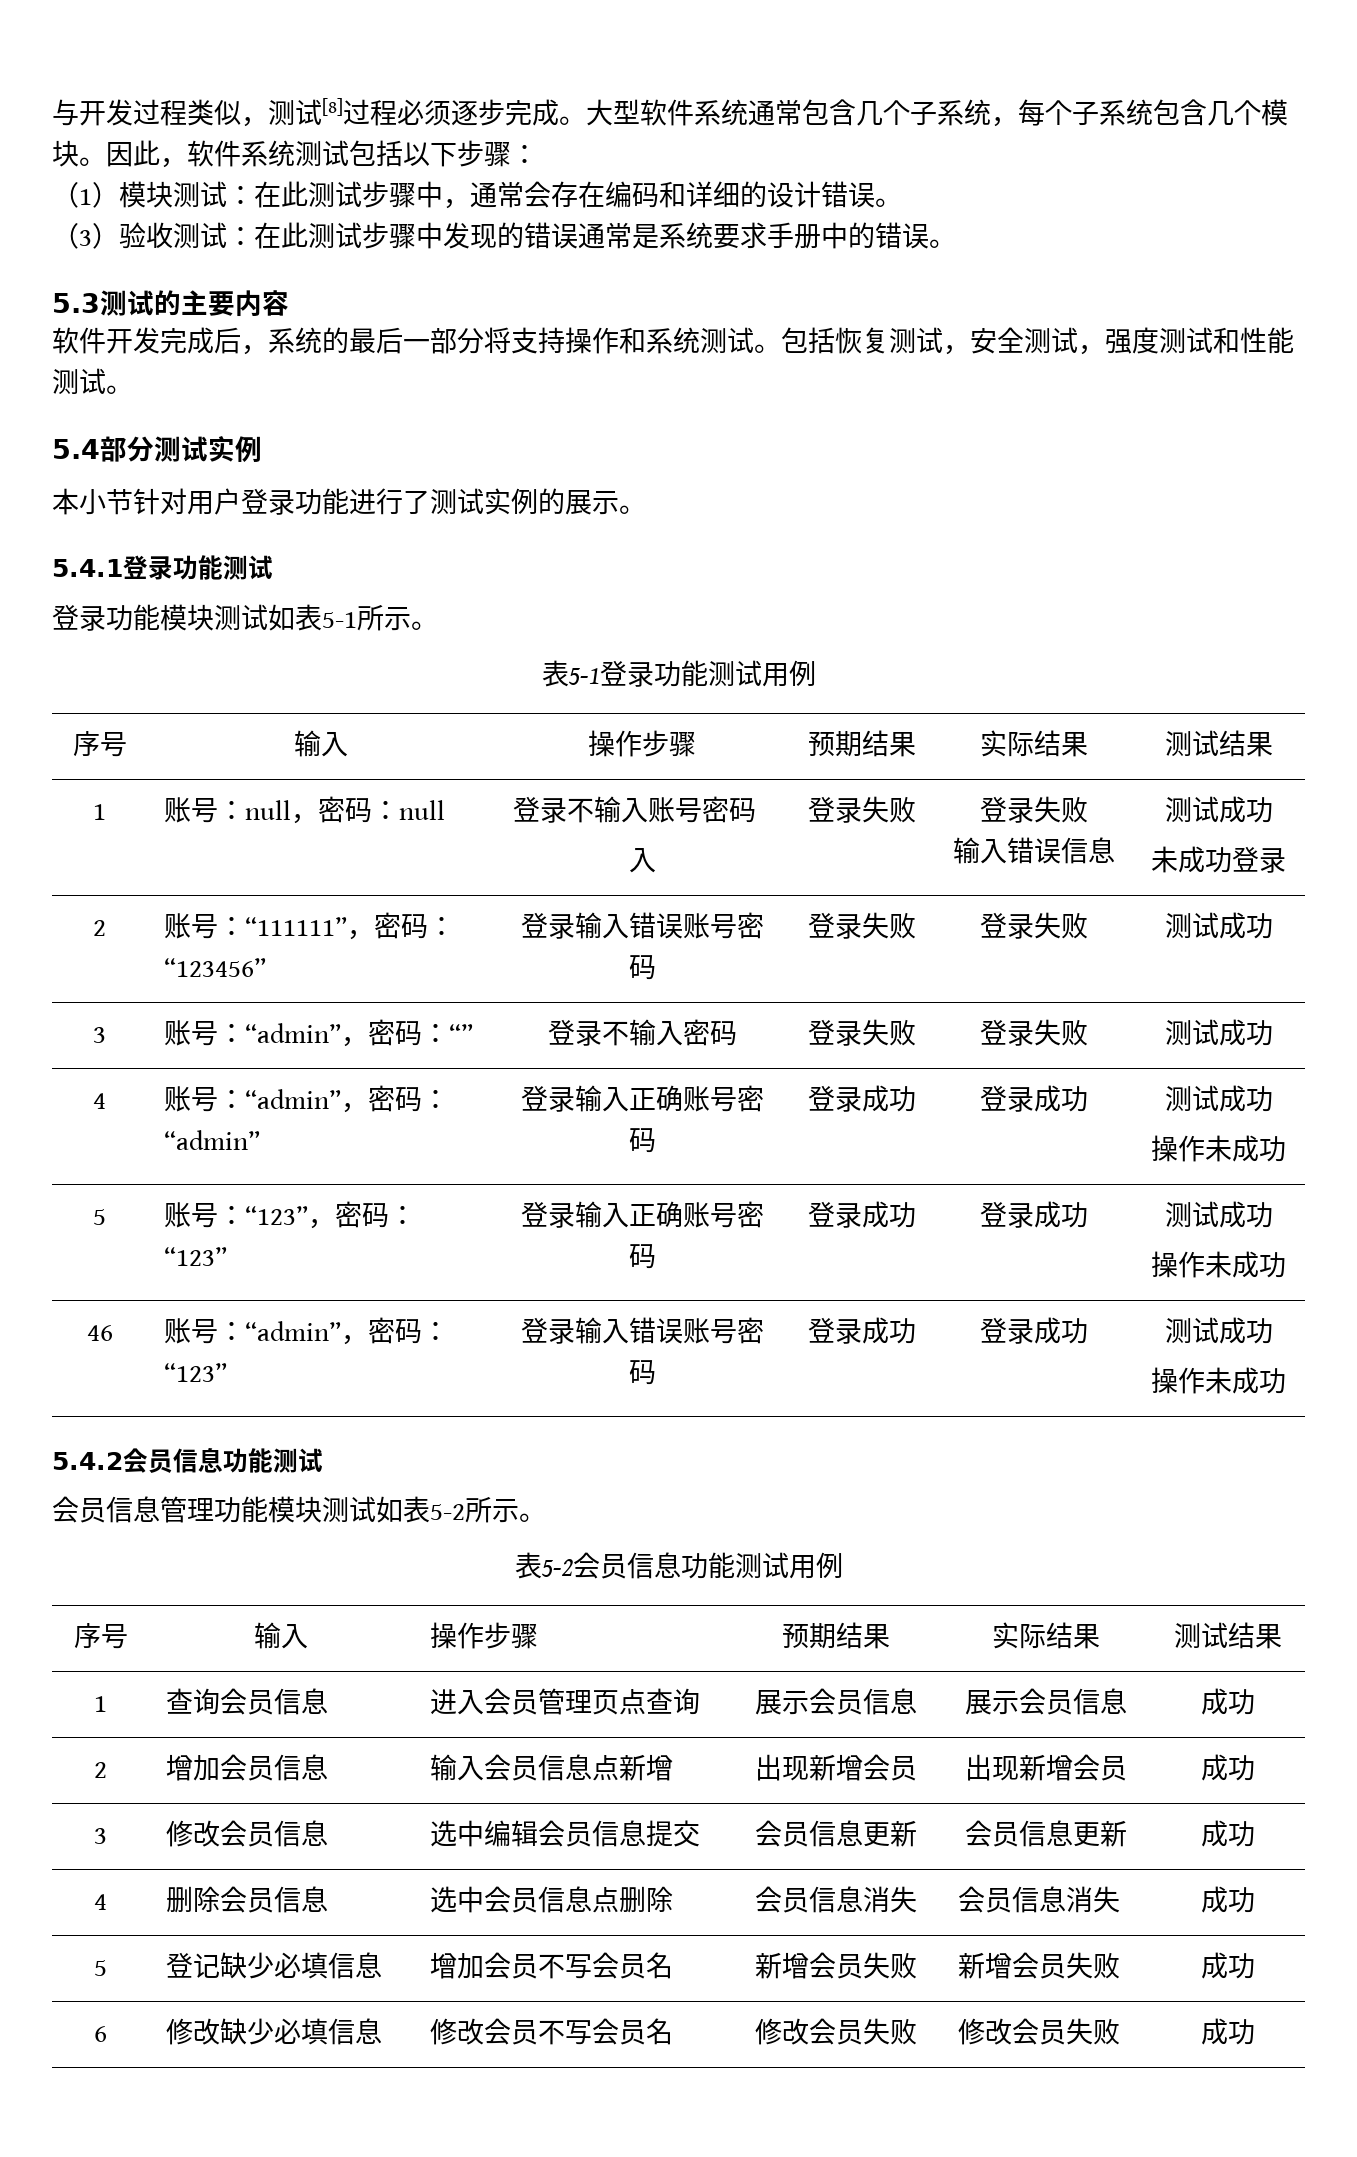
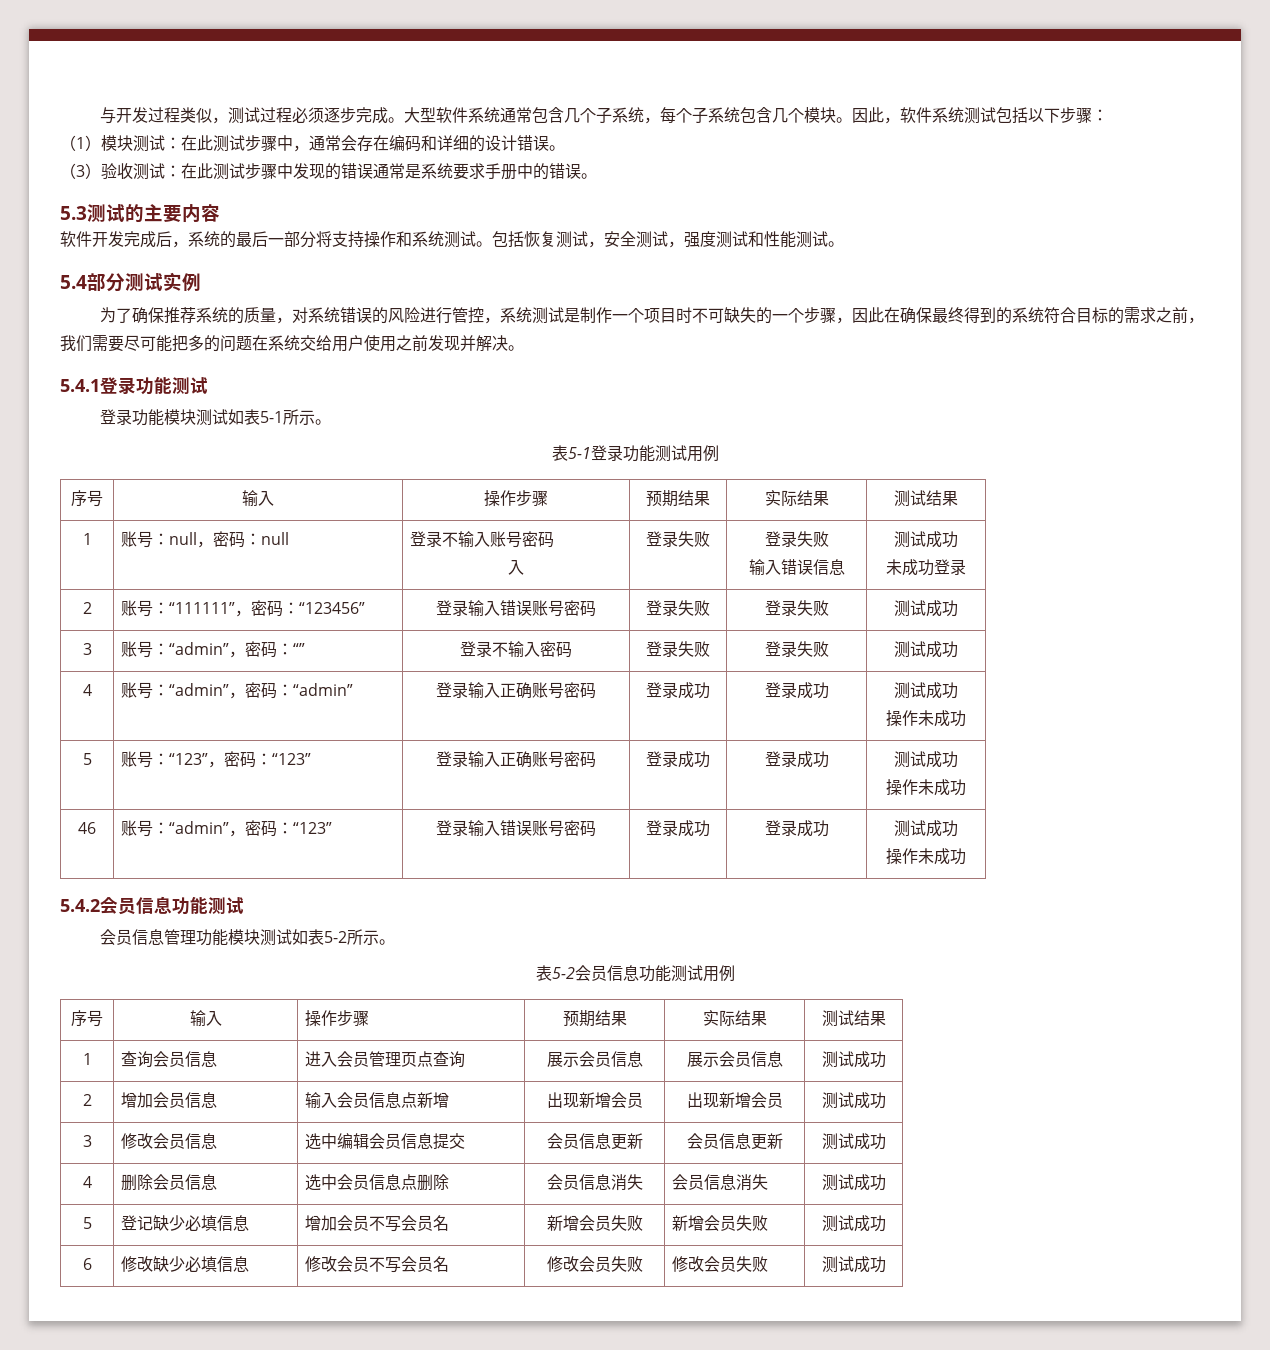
[322,98,343,116] [8] -> (260, 115) none
[52,488,619,515] 本小节针对用户登录功能进行了测试实例的展示 -> [99,307,1204,324] [60,335,508,352] 为了确保推荐系统的质量，对系统错误的风险进行管控，系统测试是制作一个项目时不可缺失的一个步骤，因此在确保最终得到的系统符合目标的需求之前，我们需要尽可能把多的问题在系统交给用户使用之前发现并解决
(1127, 1701) none -> [821,1051,854,1068] 测试
(1127, 1768) none -> [821,1092,854,1109] 测试
(1127, 1833) none -> [821,1133,854,1150] 测试
(1120, 1899) none -> [821,1174,854,1191] 测试
(1120, 1965) none -> [821,1215,854,1232] 测试
(1120, 2031) none -> [821,1256,854,1273] 测试

